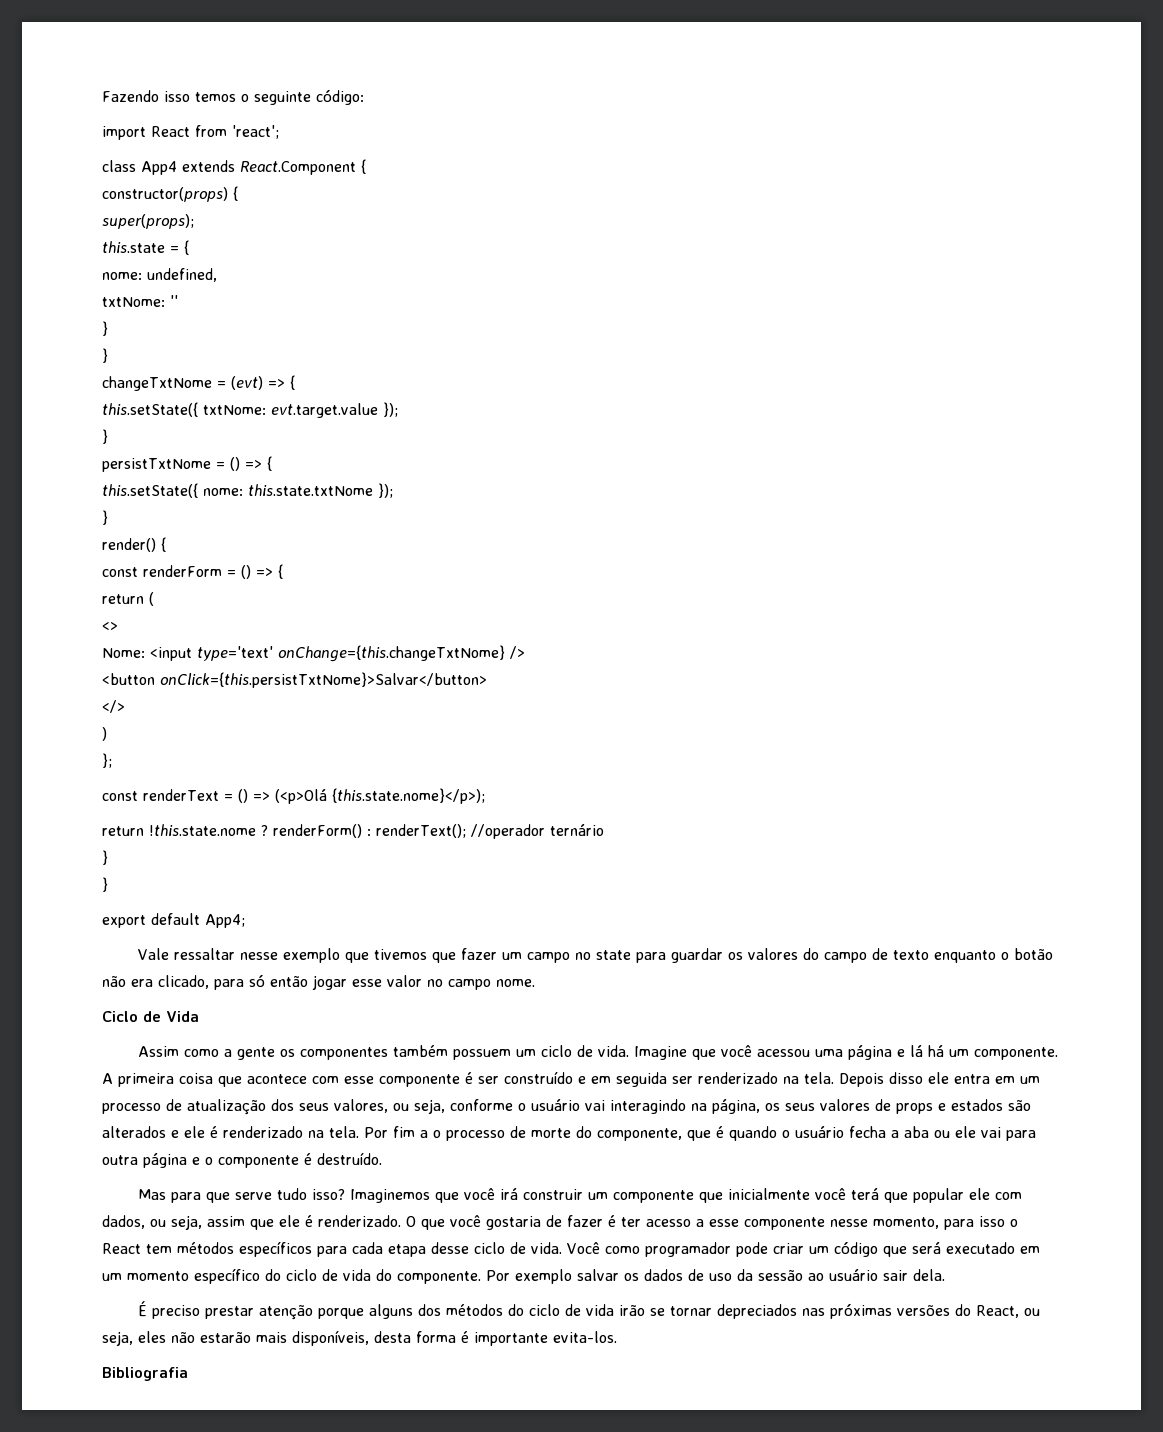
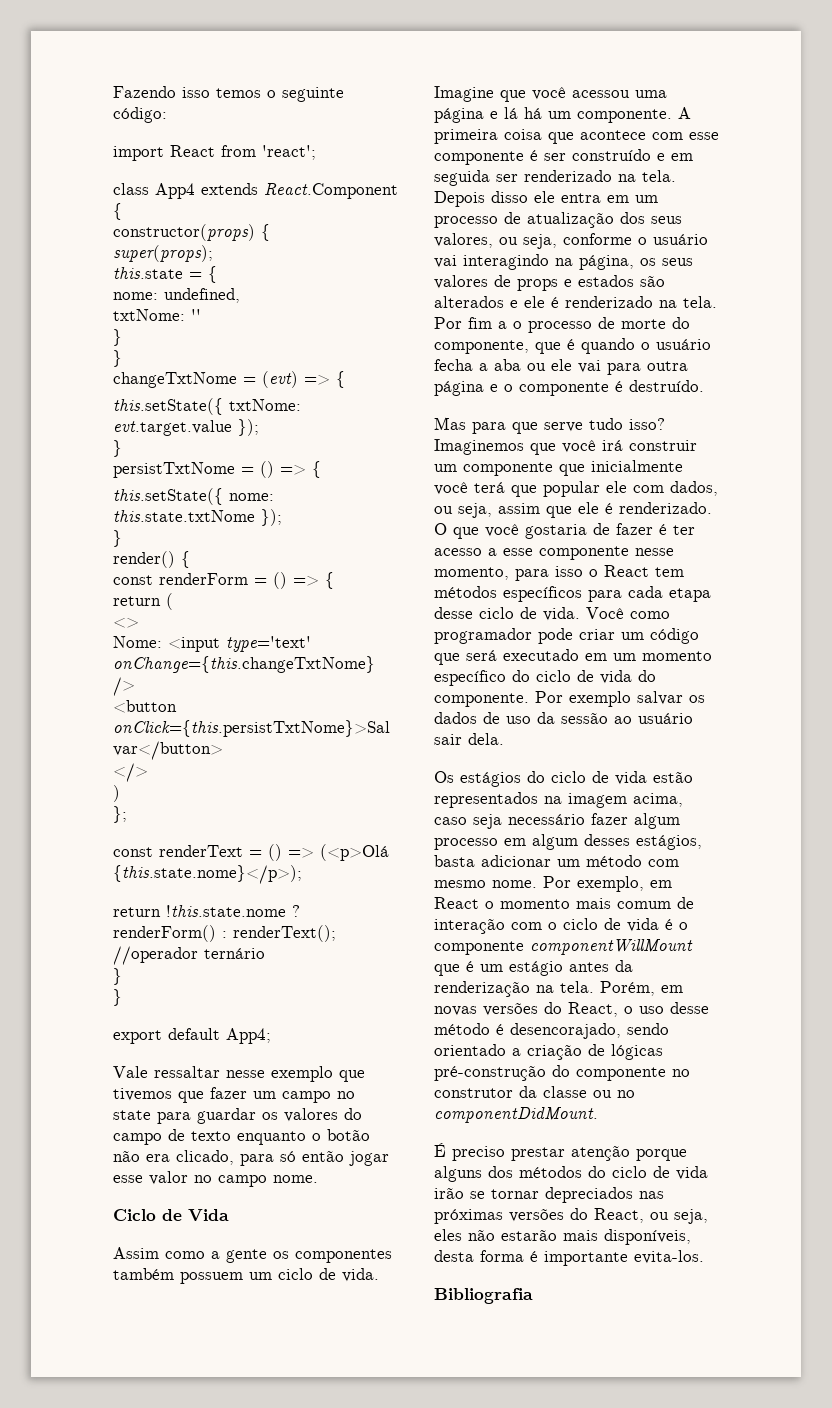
(945, 1275) none -> [434,771,693,787] [434,792,683,808] [434,813,680,829] [434,834,702,850] [434,855,679,867] [434,876,672,892] [434,897,694,909] [434,918,688,934] [434,939,693,955] [434,960,633,976] [434,981,683,997] [434,1002,709,1017] [434,1023,669,1039] [434,1044,663,1060] [434,1065,690,1081] [434,1086,635,1098] [434,1107,598,1123] // Os estágios do ciclo de vida estão representados na imagem acima, caso seja necessário fazer algum processo em algum desses estágios, basta adicionar um método com mesmo nome. Por exemplo, em React o momento mais comum de interação com o ciclo de vida é o componente componentWillMount que é um estágio antes da renderização na tela. Porém, em novas versões do React, o uso desse método é desencorajado, sendo orientado a criação de lógicas pré-construção do componente no construtor da classe ou no componentDidMount.

